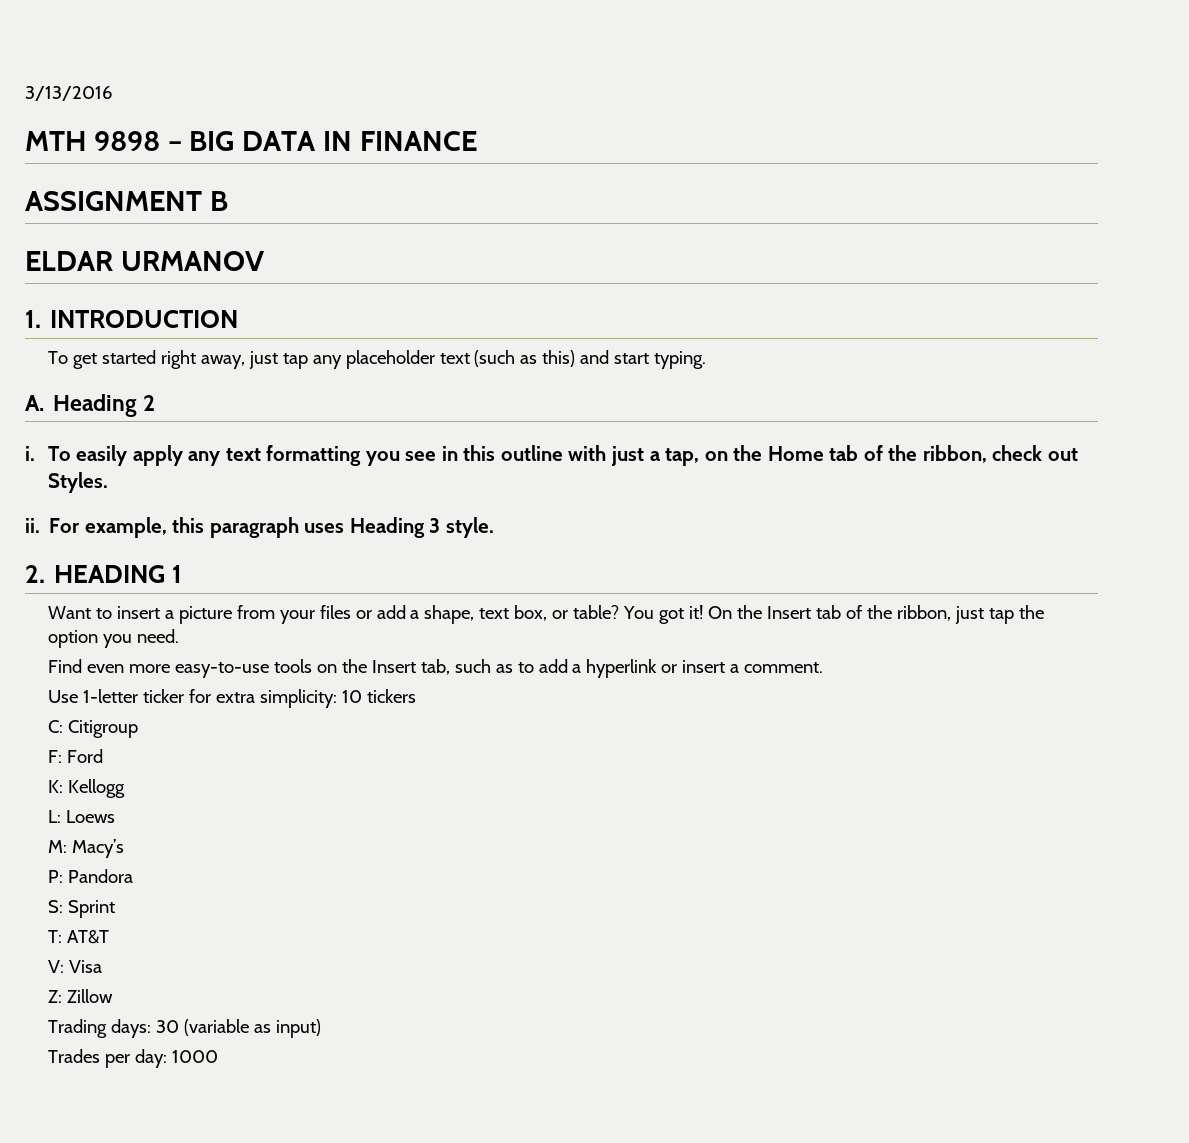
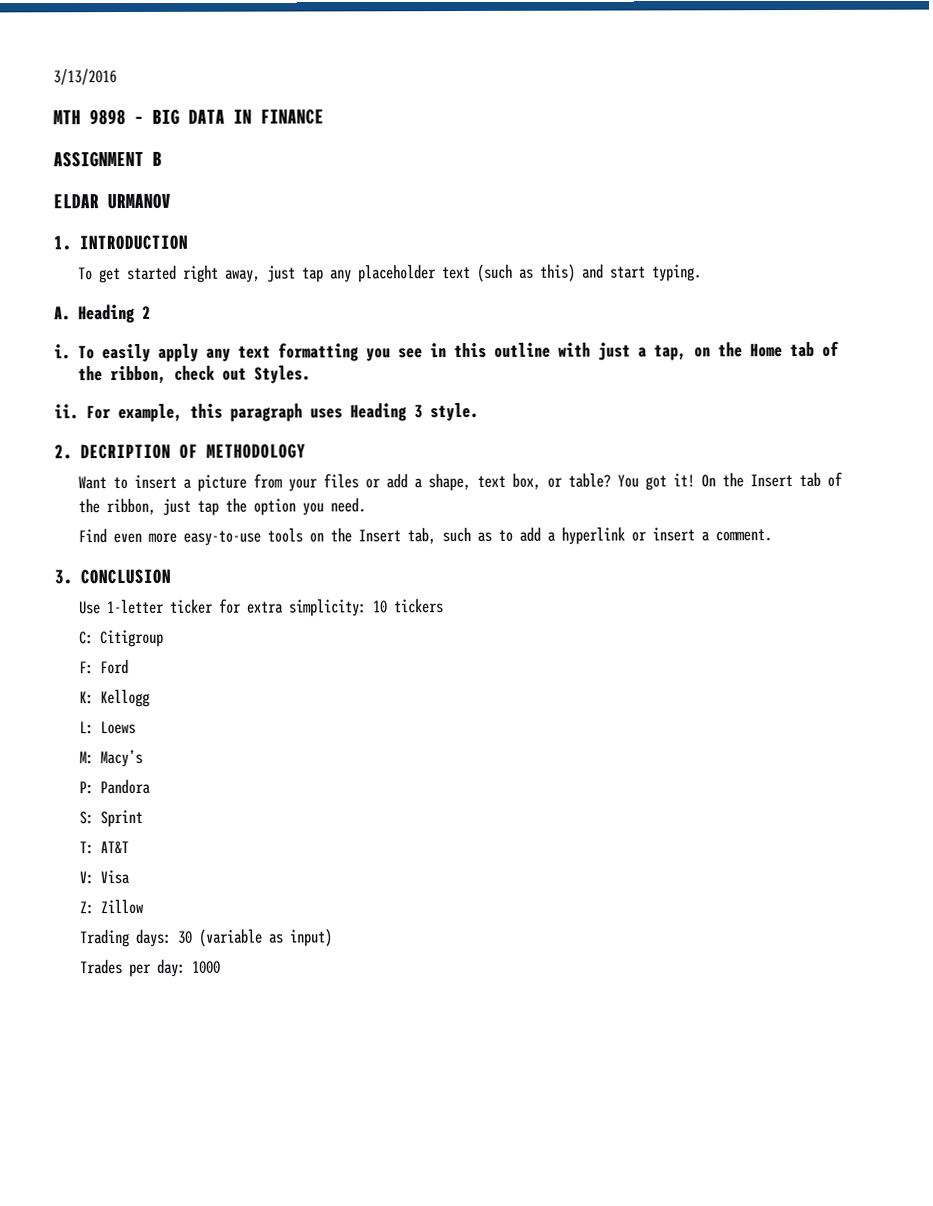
[54,565,183,583] HEADING 1 -> [80,443,307,460] DECRIPTION OF METHODOLOGY
(824, 667) none -> [54,568,172,585] // 3. CONCLUSION

